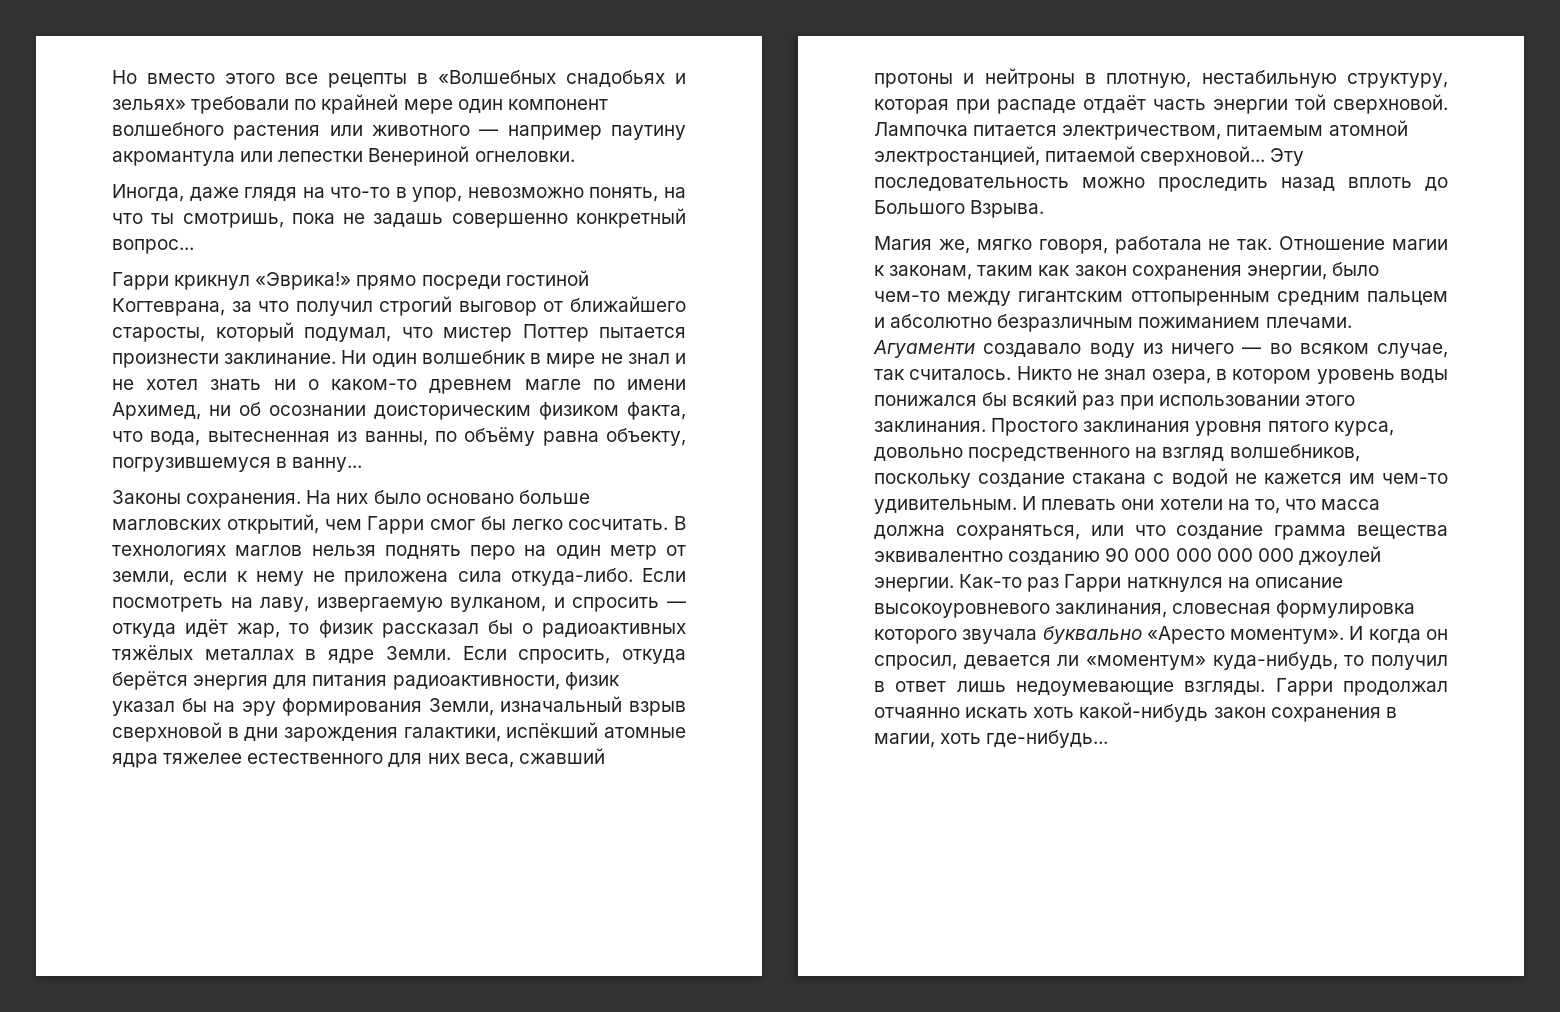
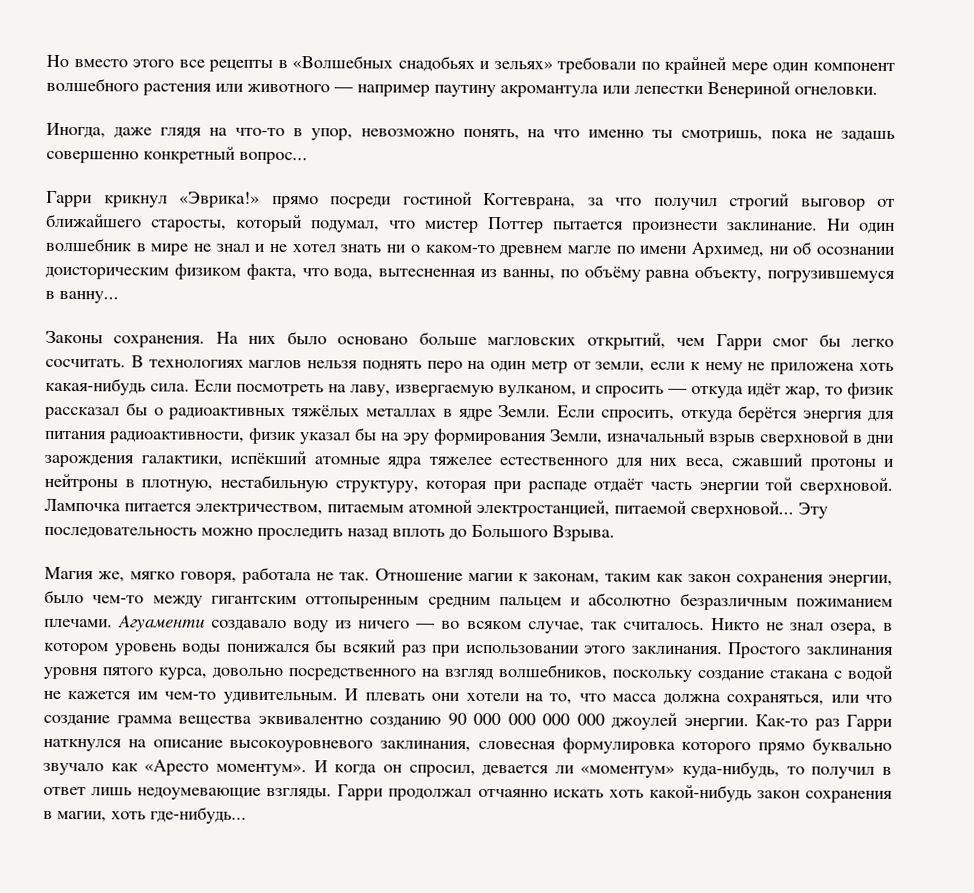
(143, 218) none -> [588,129,645,138] именно
[457,568,633,586] сила откуда-либо. -> [858,362,894,371] [45,377,190,396] хоть какая-нибудь сила.
[962,626,1142,644] звучала буквально -> [758,737,893,755] [43,762,138,776] прямо буквально звучало как

